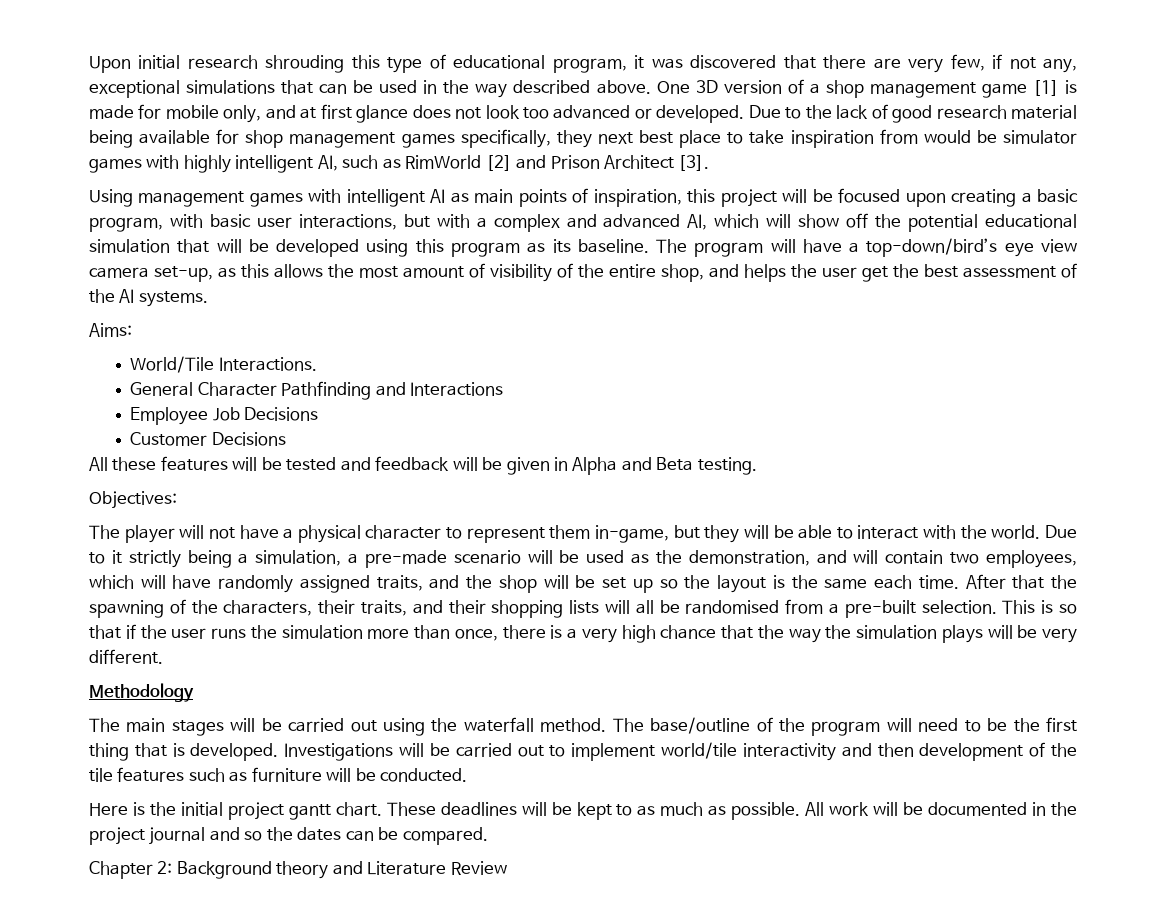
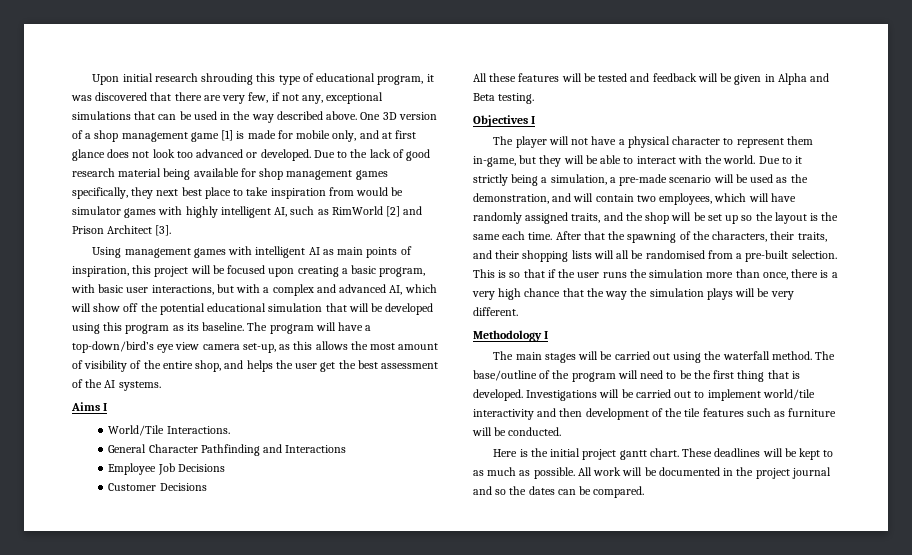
[89,323,132,337] Aims: -> [71,402,108,411] Aims I
[89,491,177,509] Objectives: -> [473,115,536,127] Objectives I
(194, 692) none -> [544,331,549,339] I
[89,861,507,879] // Chapter 2: Background theory and Literature Review -> (645, 492) none

